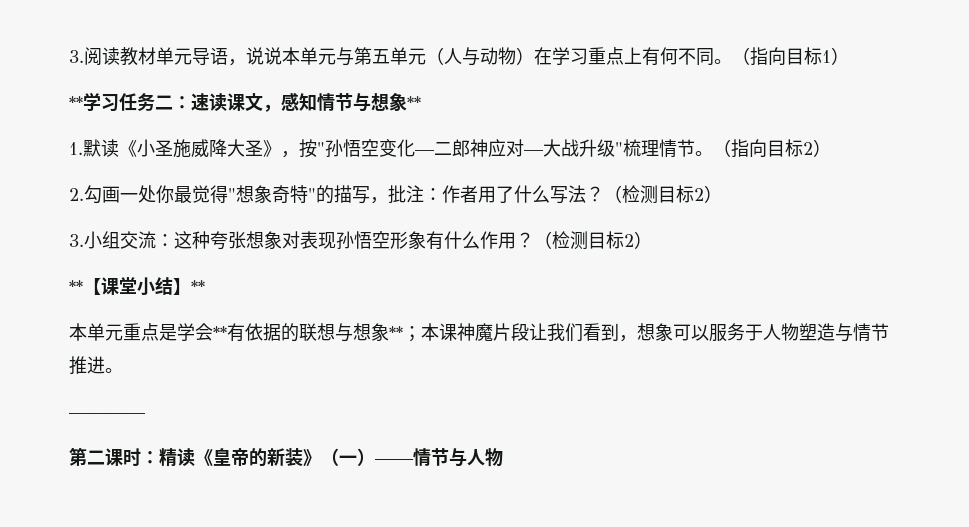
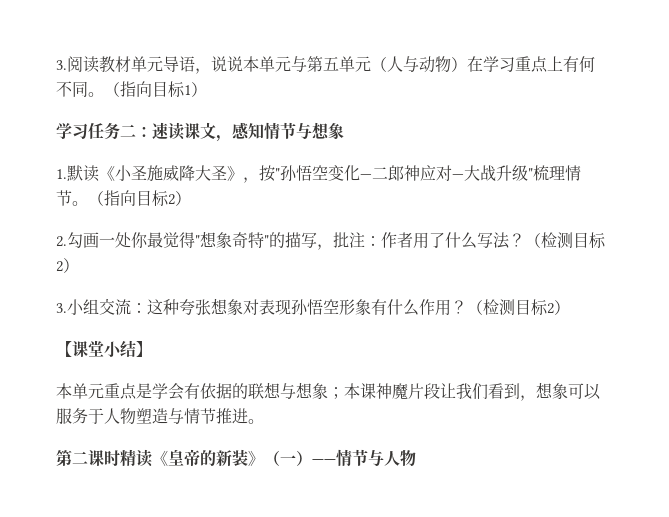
[69,96,83,109] ** -> (207, 89) none
[407,96,421,109] ** -> (344, 131) none
[69,280,83,293] ** -> (570, 307) none
[191,280,205,293] ** -> (152, 349) none
[213,326,227,339] ** -> (184, 391) none
[389,326,403,339] ** -> (328, 391) none
[69,413,146,418] // ———— -> (264, 421) none
[141,451,159,464] ： -> (120, 458) none

